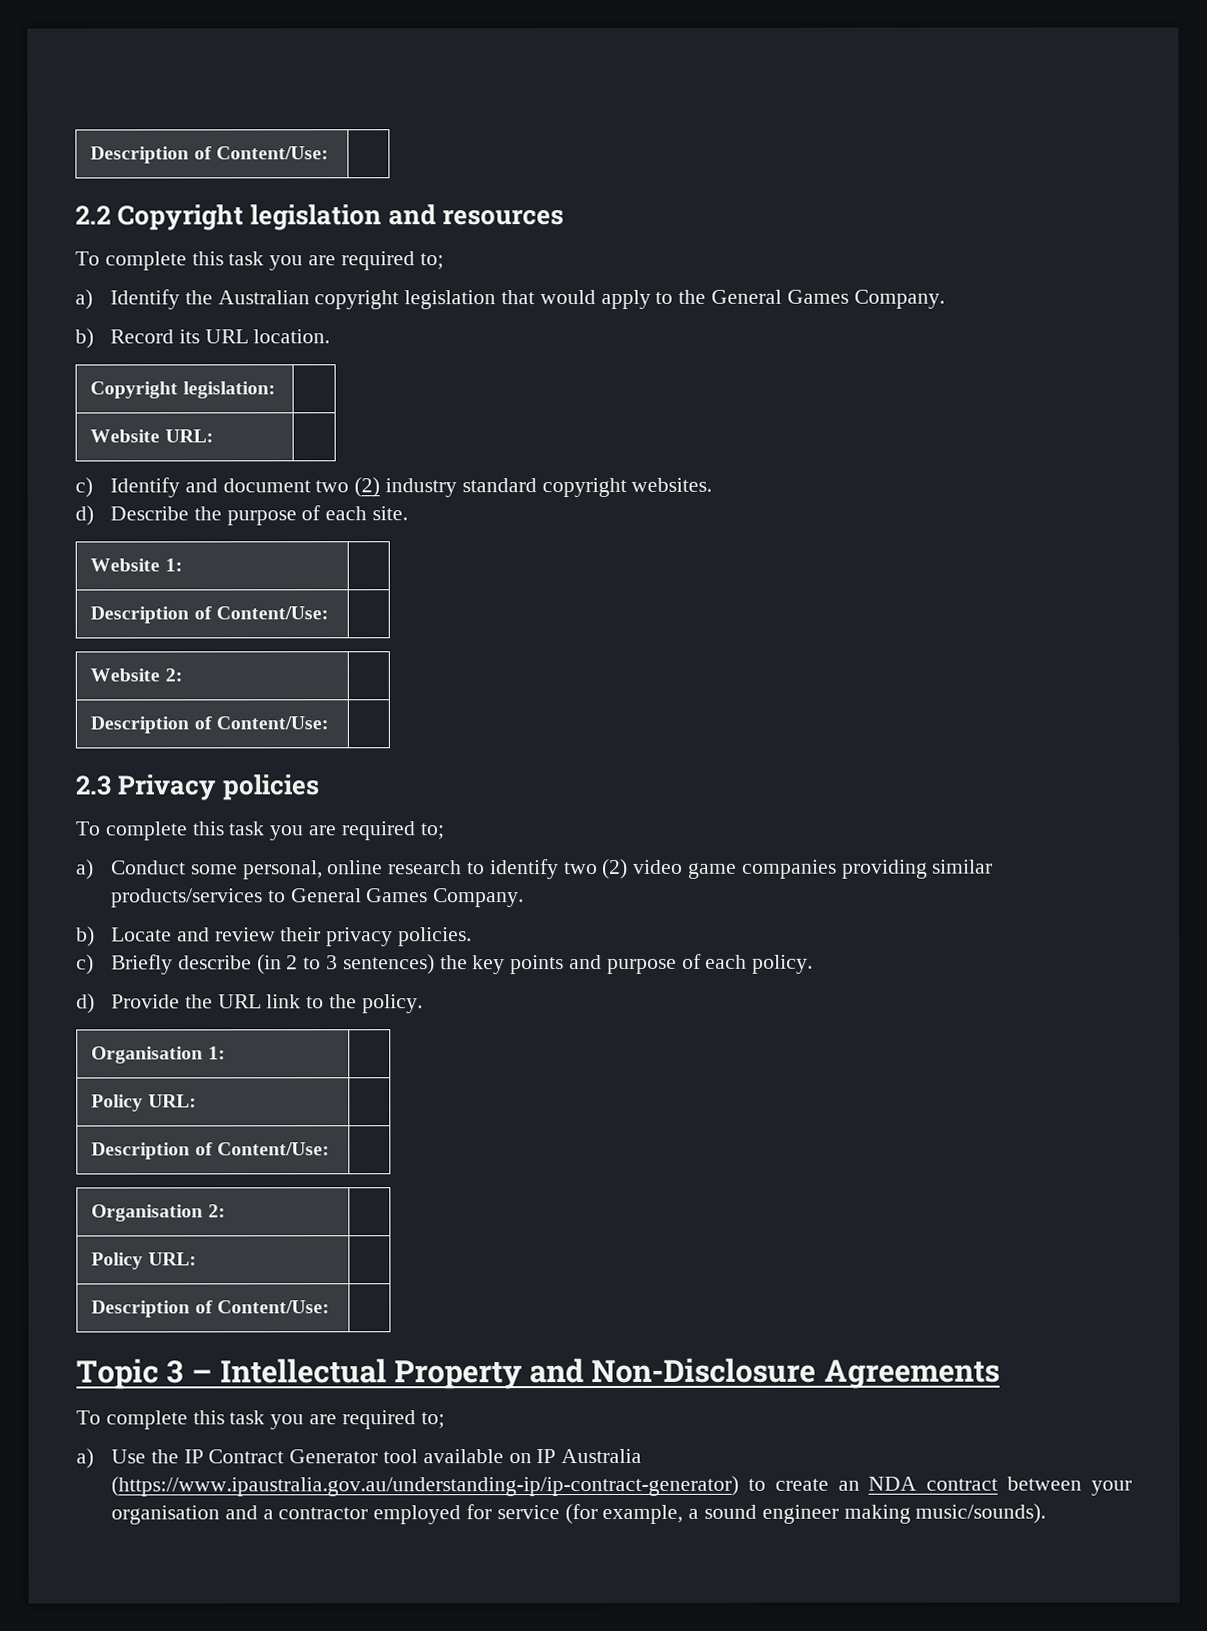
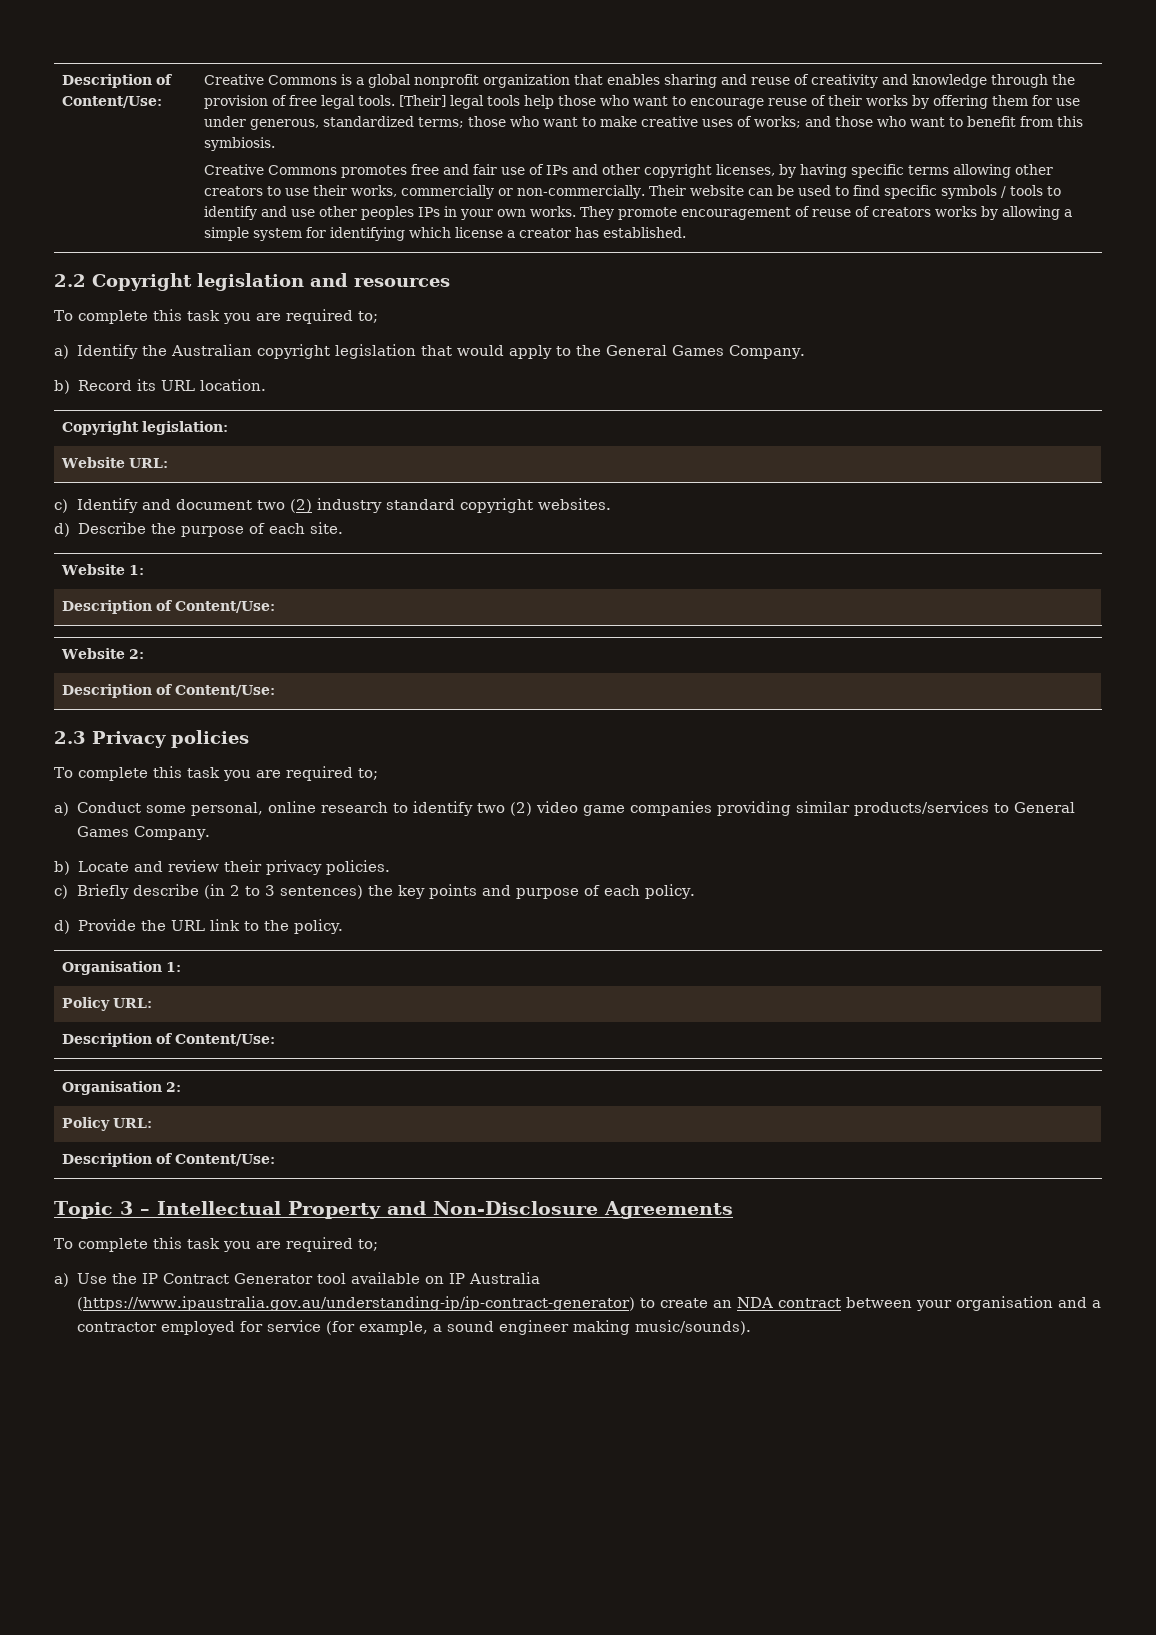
[90,146,329,164] Description of Content/Use: | -> [62,74,173,88] [62,96,163,108] [204,74,1076,88] [204,95,1081,109] [204,116,1084,130] [204,137,276,151] [204,164,1054,178] [204,185,1062,199] [204,206,1073,220] [204,227,687,241] Description of Content/Use: | Creative Commons is a global nonprofit organization that enables sharing and reuse of creativity and knowledge through the provision of free legal tools. [Their] legal tools help those who want to encourage reuse of their works by offering them for use under generous, standardized terms; those who want to make creative uses of works; and those who want to benefit from this symbiosis. // Creative Commons promotes free and fair use of IPs and other copyright licenses, by having specific terms allowing other creators to use their works, commercially or non-commercially. Their website can be used to find specific symbols / tools to identify and use other peoples IPs in your own works. They promote encouragement of reuse of creators works by allowing a simple system for identifying which license a creator has established.

